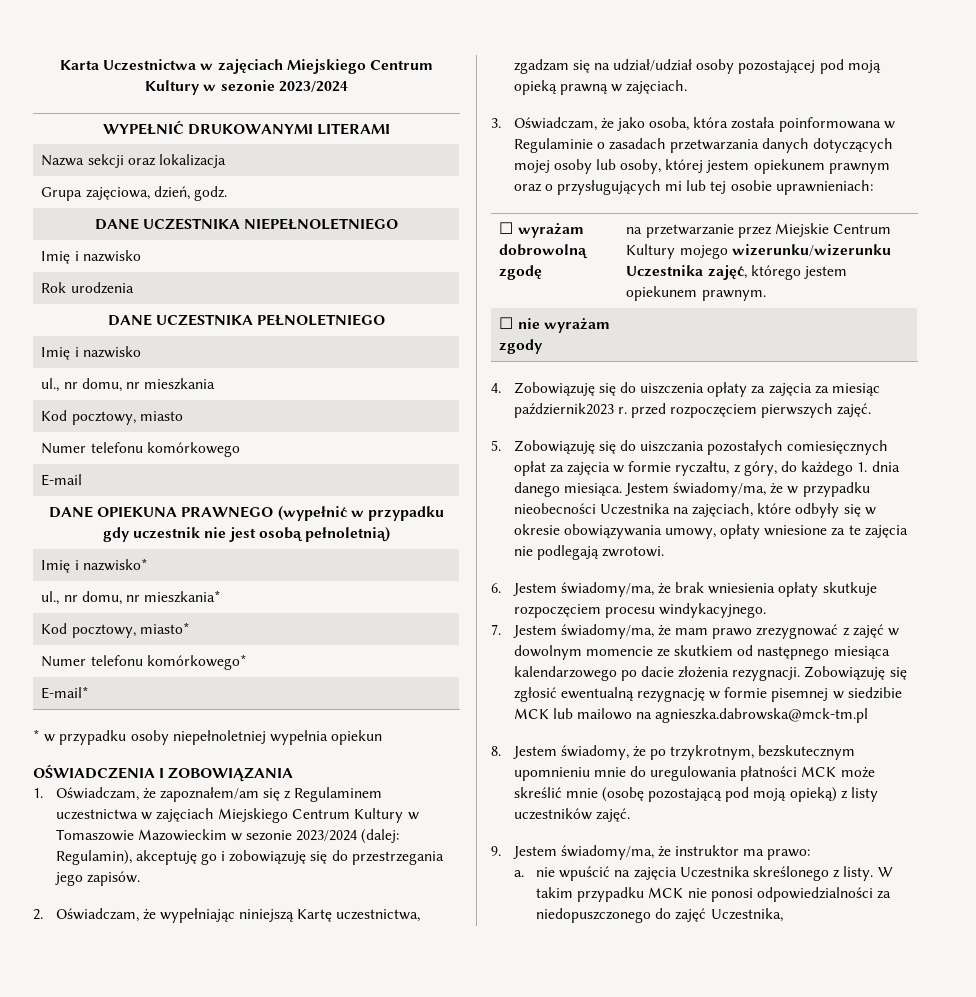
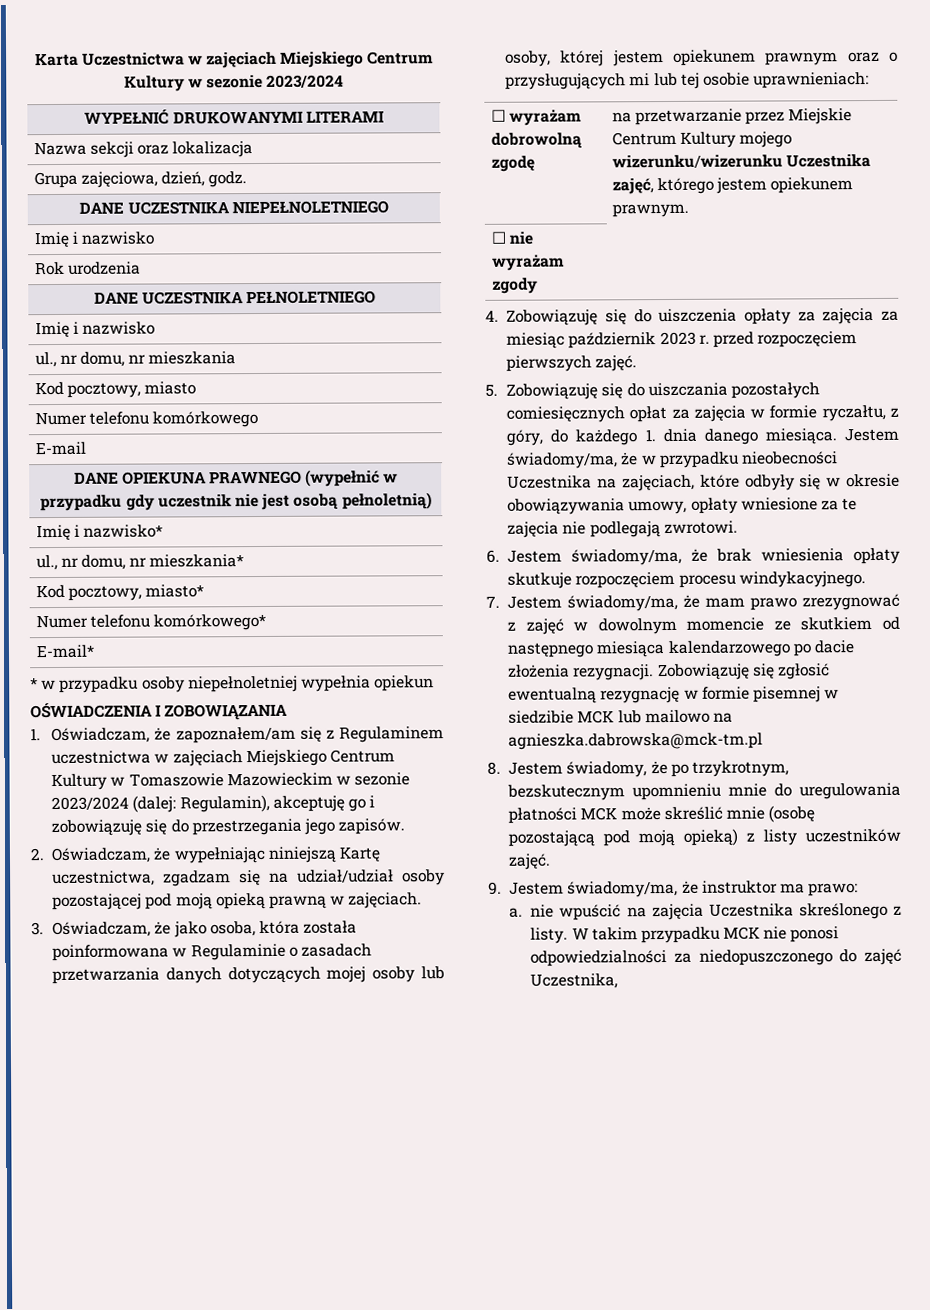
[513,403,614,418] październik2023 -> [568,331,696,349] październik 2023

